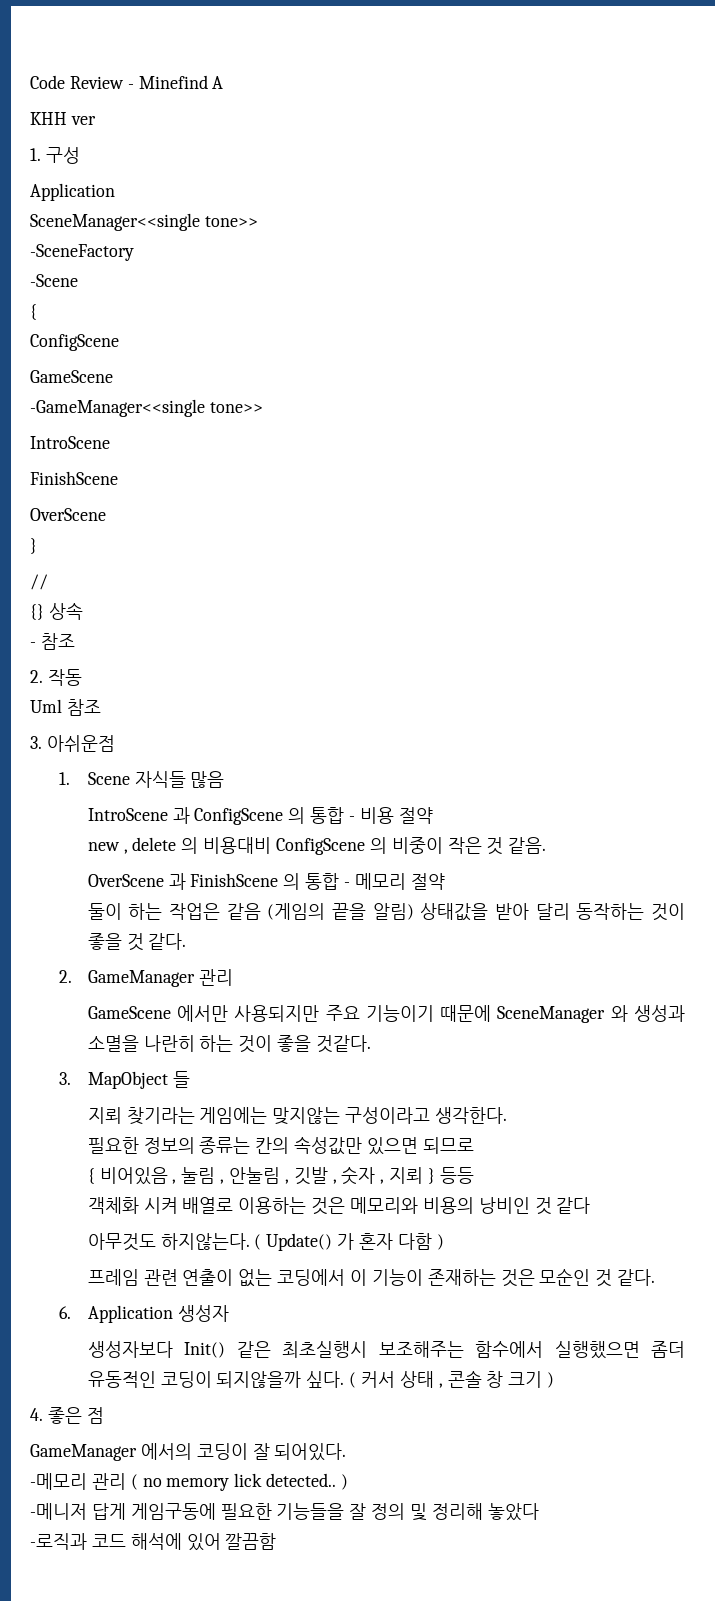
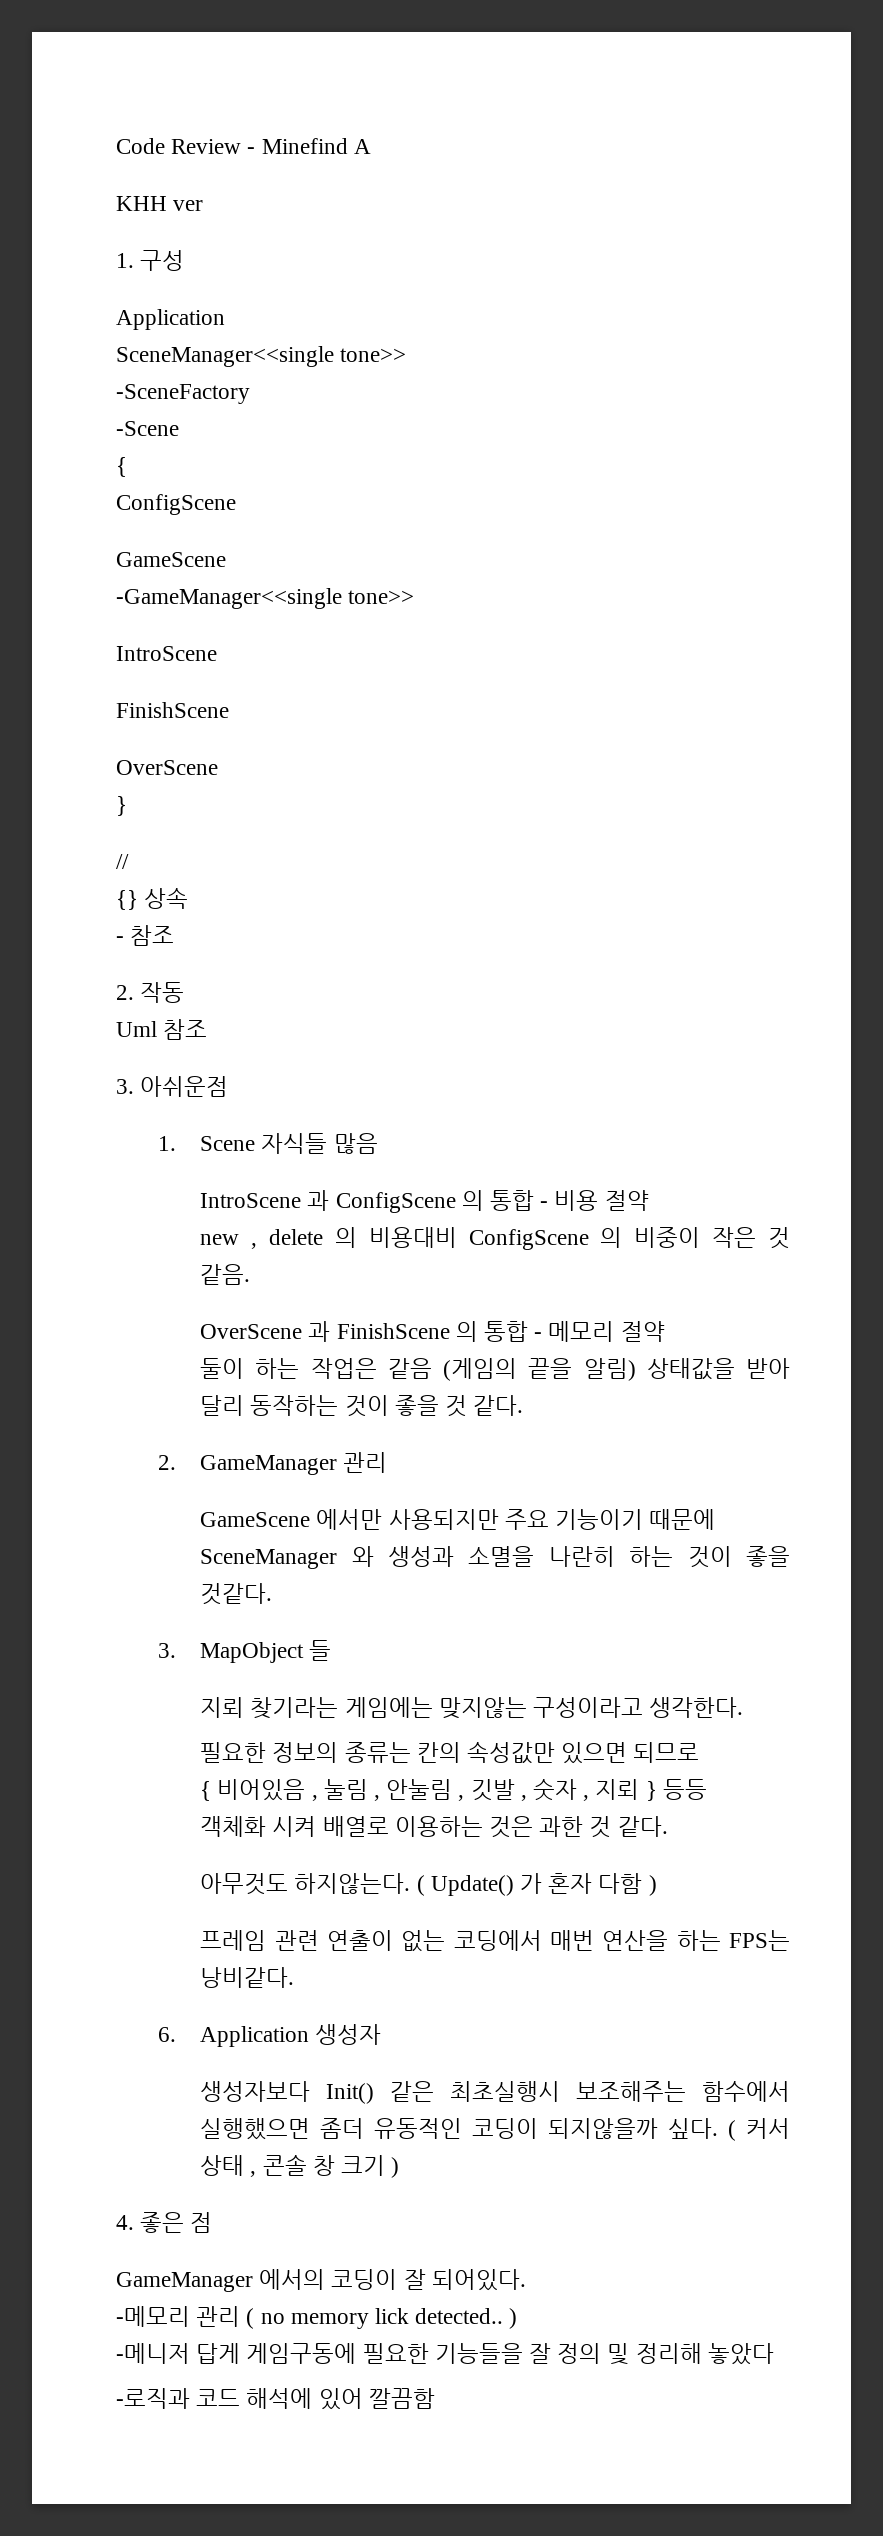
[349,1197,591,1215] 메모리와 비용의 낭비인 것 같다 -> [539,1816,668,1838] 과한 것 같다.
[349,1268,656,1287] 이 기능이 존재하는 것은 모순인 것 같다. -> [549,1930,790,1951] [200,1967,295,1988] 매번 연산을 하는 FPS는 낭비같다.

